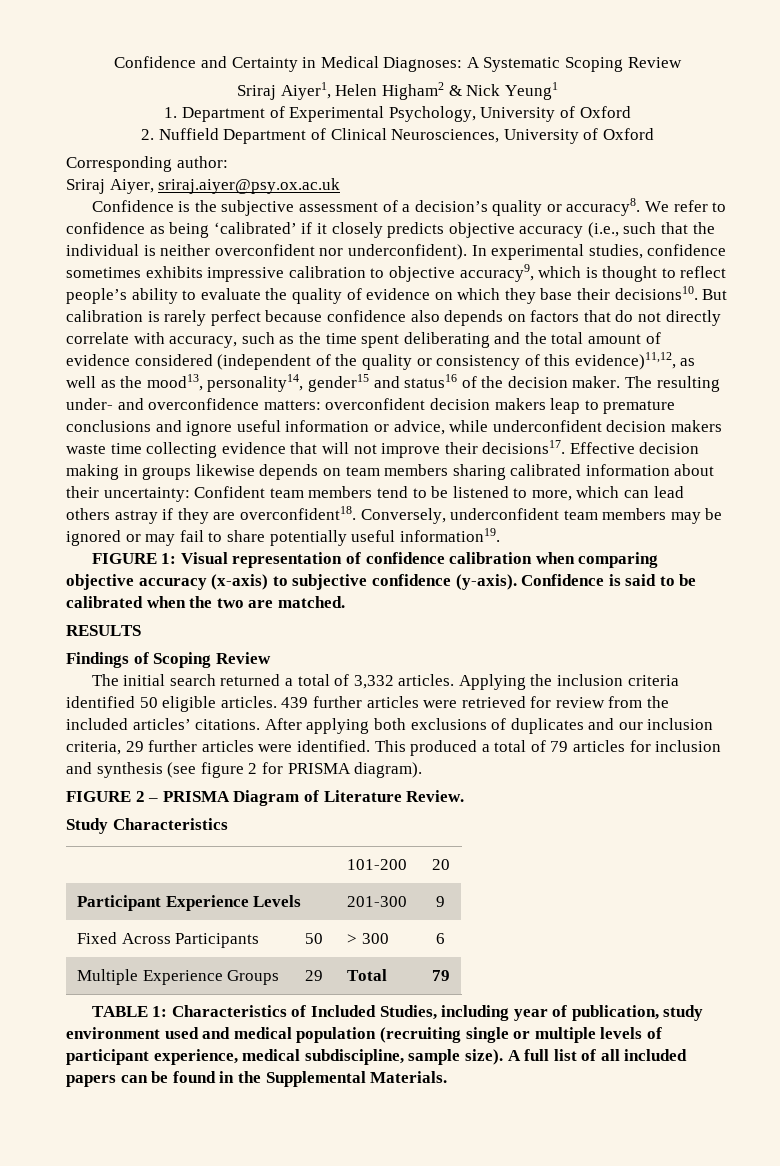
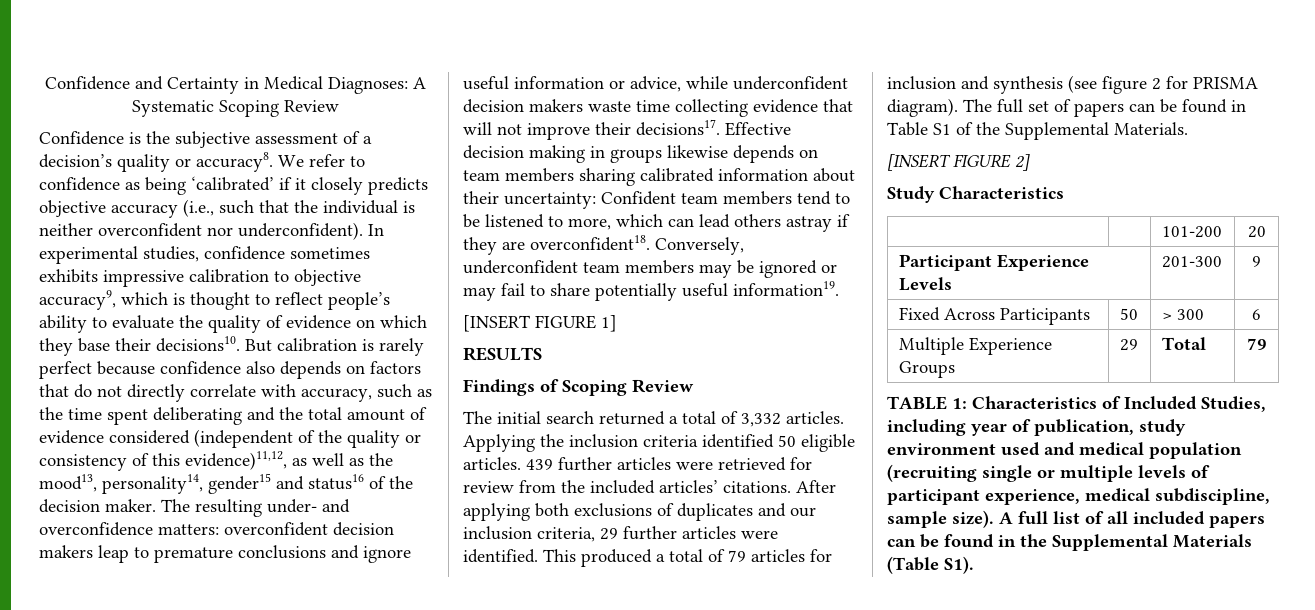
[237,82,558,100] [164,106,631,122] [141,128,654,144] [66,156,228,172] [66,178,341,194] // Sriraj Aiyer1, Helen Higham2 & Nick Yeung1 // 1. Department of Experimental Psychology, University of Oxford // 2. Nuffield Department of Clinical Neurosciences, University of Oxford // Corresponding author: // Sriraj Aiyer, sriraj.aiyer@psy.ox.ac.uk -> (339, 106) none
[91,552,659,568] [66,574,697,590] [66,596,345,608] FIGURE 1: Visual representation of confidence calibration when comparing objective accuracy (x-axis) to subjective confidence (y-axis). Confidence is said to be calibrated when the two are matched. -> [463,315,617,332] [INSERT FIGURE 1]
[66,790,465,806] // FIGURE 2 – PRISMA Diagram of Literature Review. -> [963,99,1246,117] [887,122,1188,140] [887,154,1030,171] The full set of papers can be found in Table S1 of the Supplemental Materials. // [INSERT FIGURE 2]
[370,1071,448,1083] Materials. -> [1173,534,1252,548] [887,556,974,574] Materials (Table S1).

